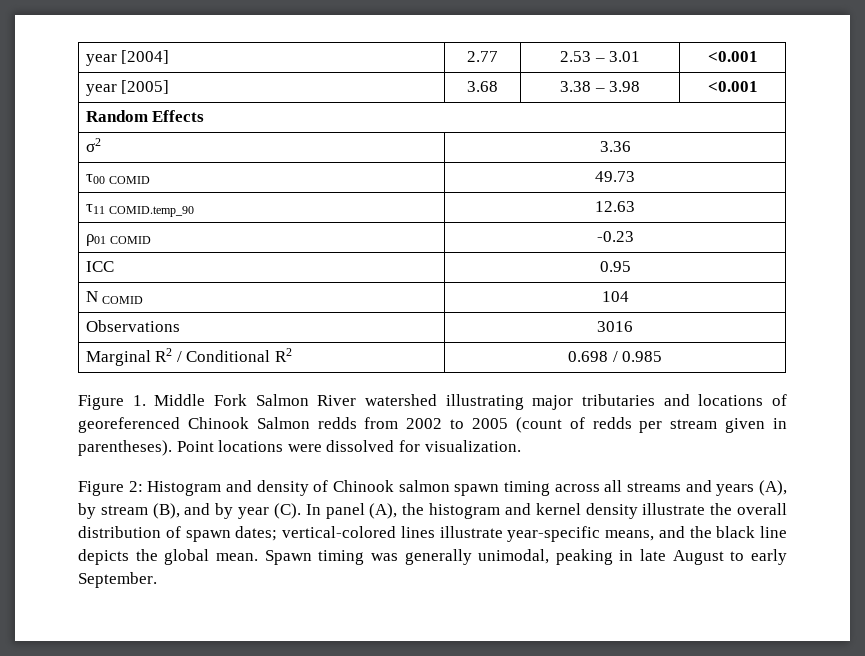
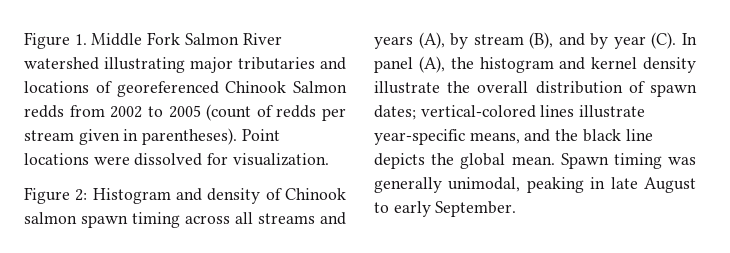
[85,50,170,66] [467,51,498,62] [559,51,641,62] [707,51,758,62] [85,80,170,96] [467,81,498,92] [559,81,641,92] [707,81,758,92] [85,110,205,122] [85,138,101,152] [599,141,631,152] [85,174,151,184] [595,171,635,182] [85,204,195,217] [595,201,635,212] [85,234,152,246] [596,231,634,242] [85,261,114,272] [599,261,631,272] [85,291,144,304] [601,291,629,302] [85,320,180,332] [597,321,633,332] [85,348,292,366] [567,351,663,362] year [2004] | 2.77 | 2.53 – 3.01 | <0.001 // year [2005] | 3.68 | 3.38 – 3.98 | <0.001 // Random Effects // σ2 | 3.36 // τ00 COMID | 49.73 // τ11 COMID.temp_90 | 12.63 // ρ01 COMID | -0.23 // ICC | 0.95 // N COMID | 104 // Observations | 3016 // Marginal R2 / Conditional R2 | 0.698 / 0.985 // -> (24, 40) none

